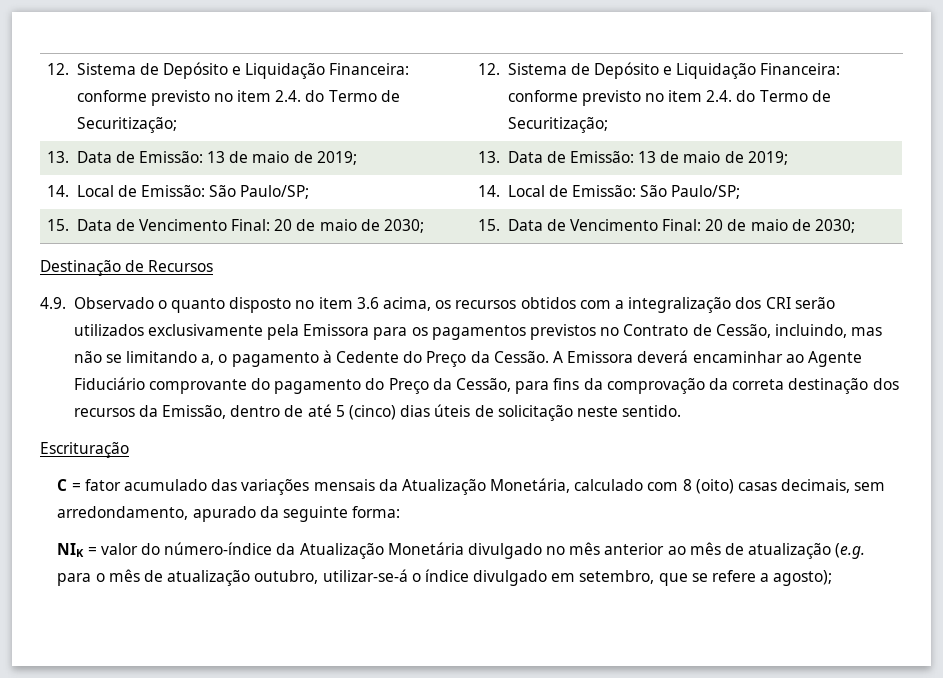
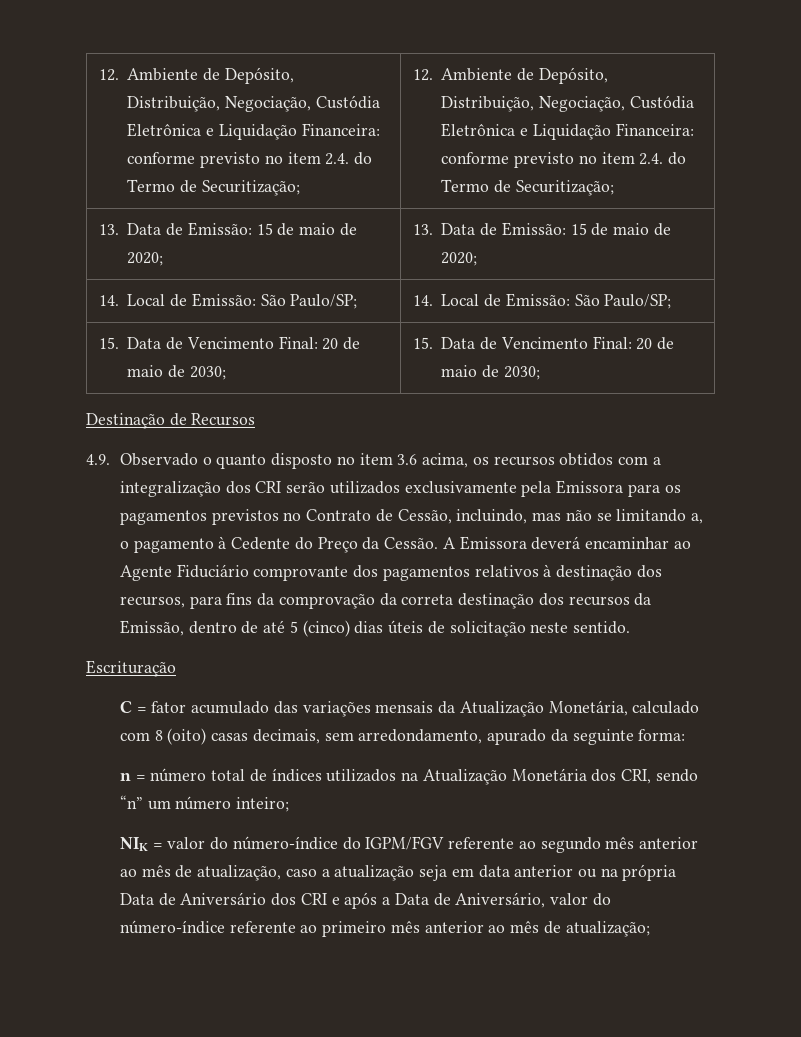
[46,62,228,79] 12. Sistema de Depósito -> [98,67,294,84] [127,95,380,112] [127,123,202,137] 12. Ambiente de Depósito, Distribuição, Negociação, Custódia Eletrônica
[507,62,659,79] Sistema de Depósito -> [441,67,608,84] [441,95,694,112] [441,123,516,137] Ambiente de Depósito, Distribuição, Negociação, Custódia Eletrônica
[207,151,357,165] [477,151,788,165] 13 de maio de 2019; | 13. Data de Emissão: 13 de maio de 2019; -> [256,223,357,236] [127,252,164,266] [412,222,671,236] [441,252,478,266] 15 de maio de 2020; | 13. Data de Emissão: 15 de maio de 2020;
[251,378,512,394] do pagamento do Preço da Cessão, -> [353,564,662,581] [119,596,185,608] dos pagamentos relativos à destinação dos recursos,
(401, 512) none -> [119,768,698,785] [119,795,290,812] // n = número total de índices utilizados na Atualização Monetária dos CRI, sendo “n” um número inteiro;
[276,542,866,559] [57,569,833,586] da Atualização Monetária divulgado no mês anterior ao mês de atualização (e.g. para o mês de atualização outubro, utilizar-se-á o índice divulgado em setembro, que se refere a agosto); -> [342,836,698,853] [119,864,677,881] [119,892,611,909] [119,920,650,937] do IGPM/FGV referente ao segundo mês anterior ao mês de atualização, caso a atualização seja em data anterior ou na própria Data de Aniversário dos CRI e após a Data de Aniversário, valor do número-índice referente ao primeiro mês anterior ao mês de atualização;

